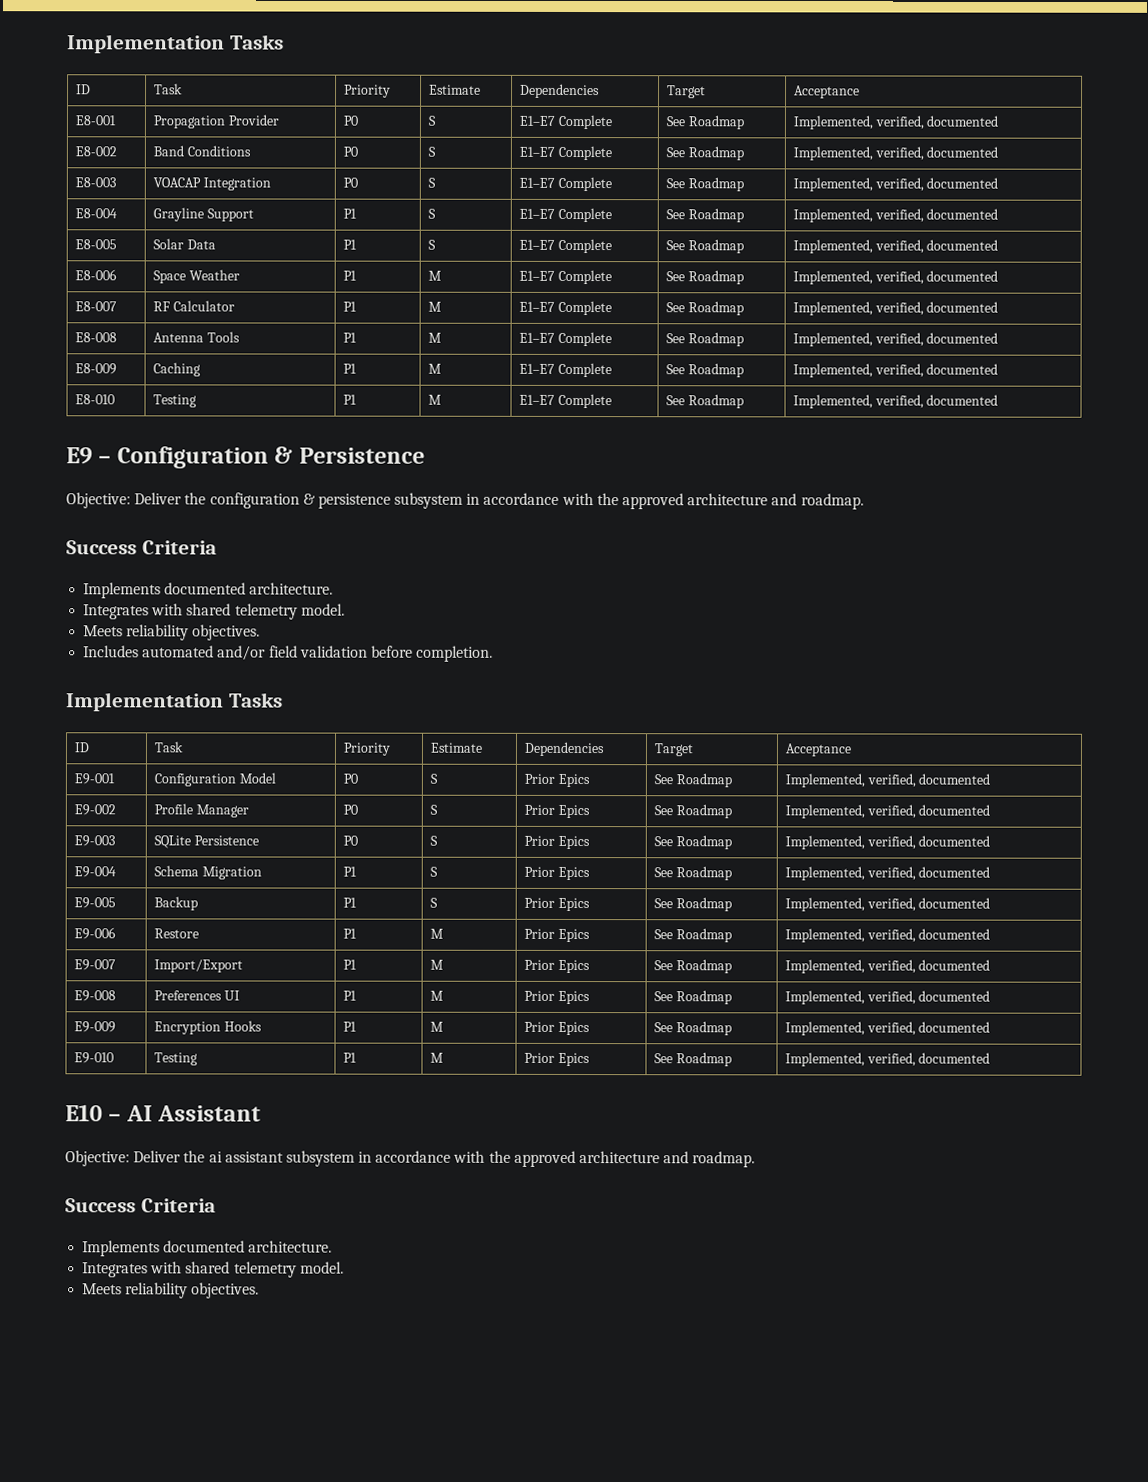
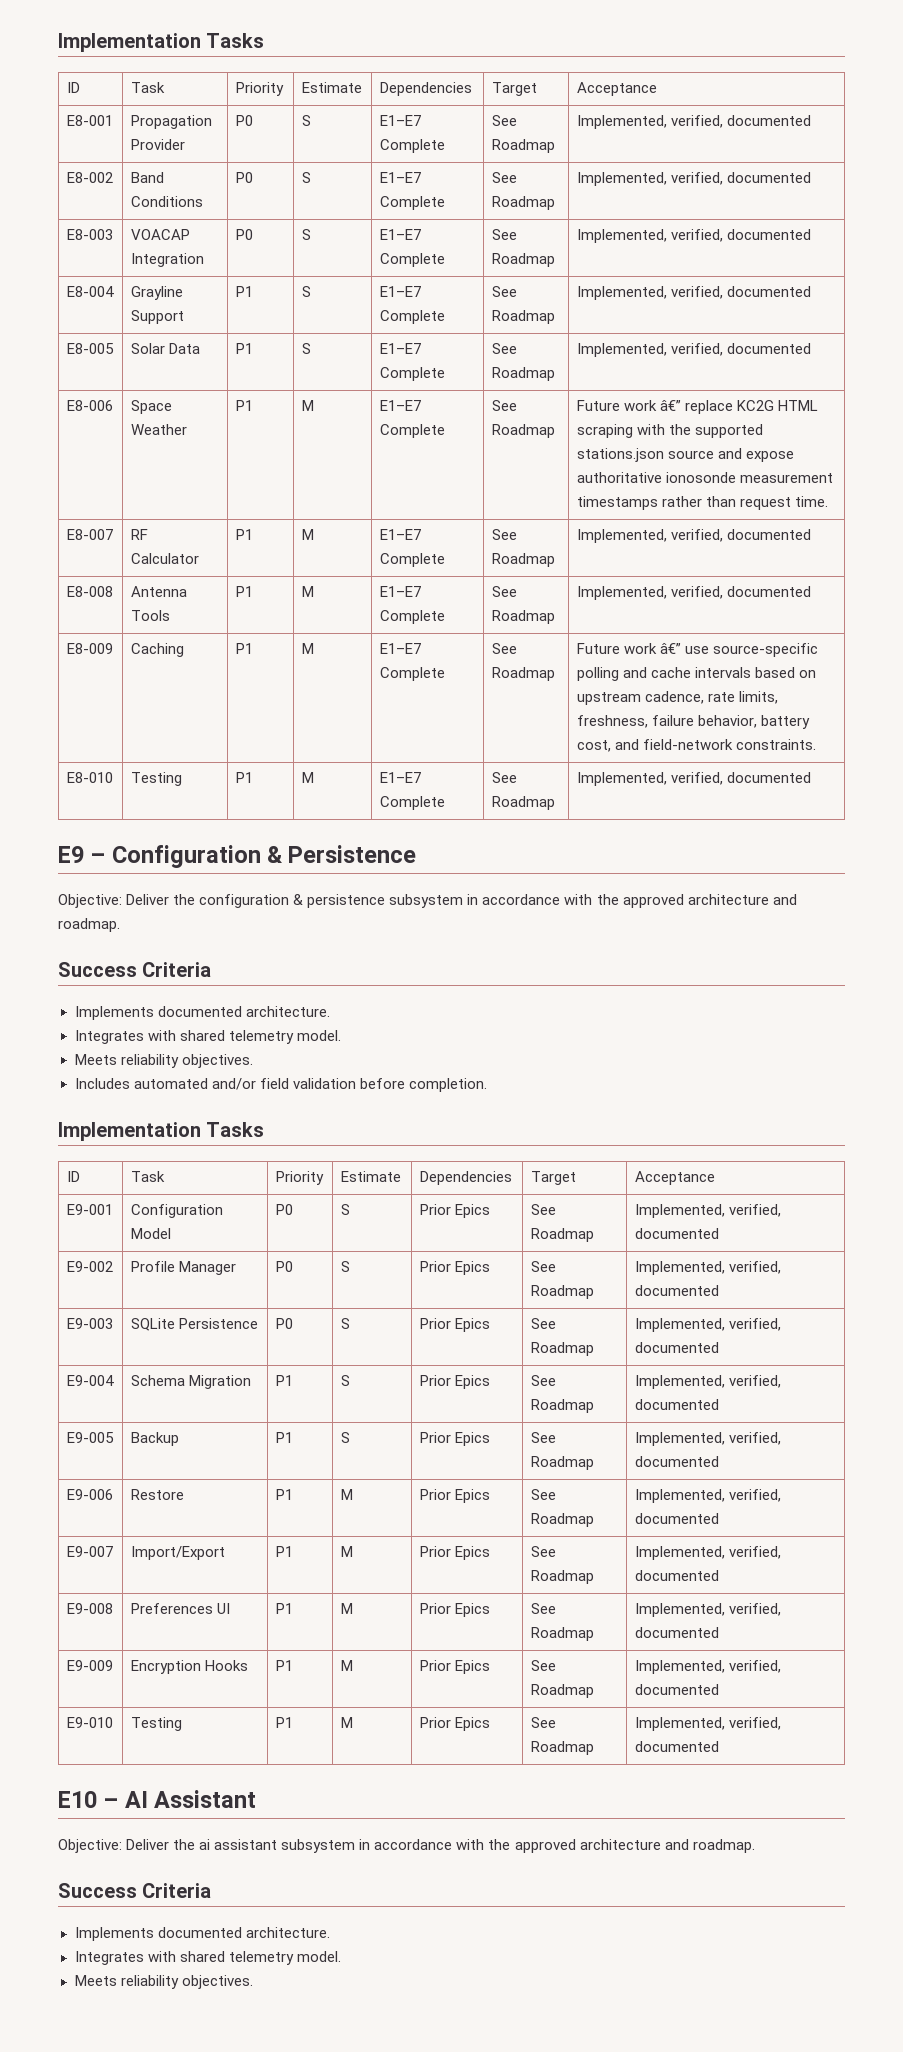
[792,270,999,285] Implemented, verified, documented -> [576,400,819,414] [576,424,763,438] [576,448,794,462] [576,472,833,483] [576,496,828,510] Future work â€” replace KC2G HTML scraping with the supported stations.json source and expose authoritative ionosonde measurement timestamps rather than request time.
[792,363,999,378] Implemented, verified, documented -> [576,643,818,657] [576,667,817,681] [576,691,778,705] [576,715,810,729] [576,739,816,752] Future work â€” use source-specific polling and cache intervals based on upstream cadence, rate limits, freshness, failure behavior, battery cost, and field-network constraints.

